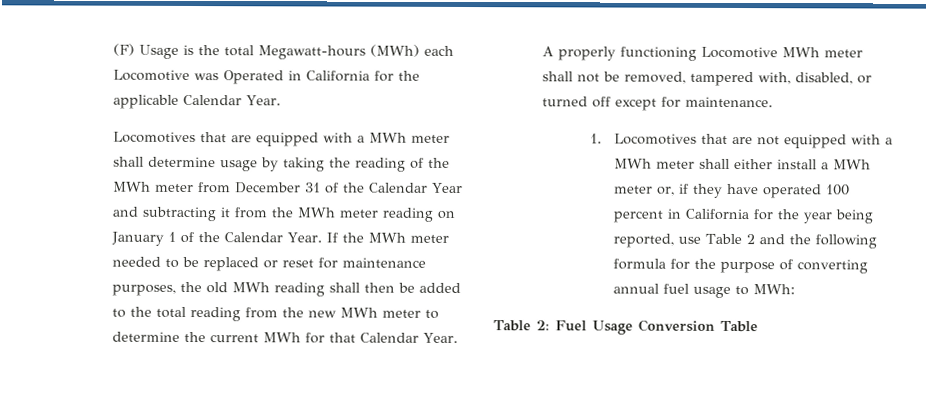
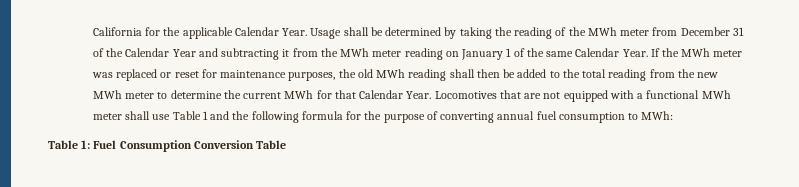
[113,43,455,60] [113,69,303,85] (F) Usage is the total Megawatt-hours (MWh) each Locomotive was Operated in -> (92, 31) none
[113,131,451,147] [113,156,259,172] // Locomotives that are equipped with a MWh meter shall determine usage -> [310,27,442,39] Usage shall be determined
(221, 237) none -> [546,51,574,57] same
[112,256,200,268] needed to be -> [91,72,113,78] was
[542,46,864,61] [542,71,873,87] [542,96,774,111] [590,133,603,144] A properly functioning Locomotive MWh meter shall not be removed, tampered with, disabled, or turned off except for maintenance. // 1. -> (432, 95) none
[614,158,872,170] [614,183,851,199] [613,208,874,224] [613,233,675,248] MWh meter shall either install a MWh meter or, if they have operated 100 percent in California for the year being reported, -> [646,90,731,99] [92,111,151,120] functional MWh meter shall
[746,234,756,245] 2 -> [202,111,208,120] 1
[693,286,732,298] usage -> [558,112,625,123] consumption
[535,320,633,335] 2: Fuel Usage -> [81,140,192,152] 1: Fuel Consumption

